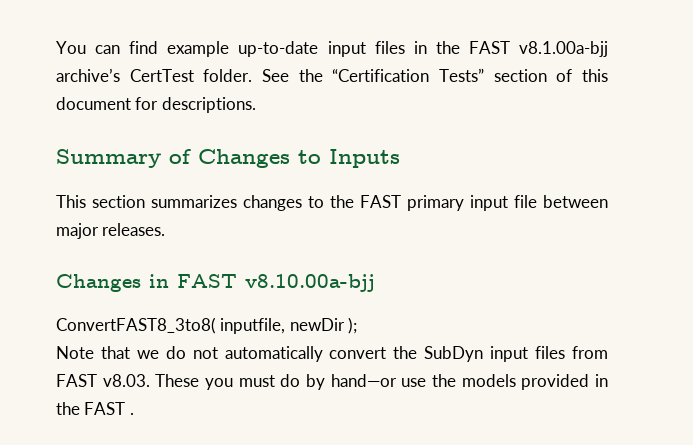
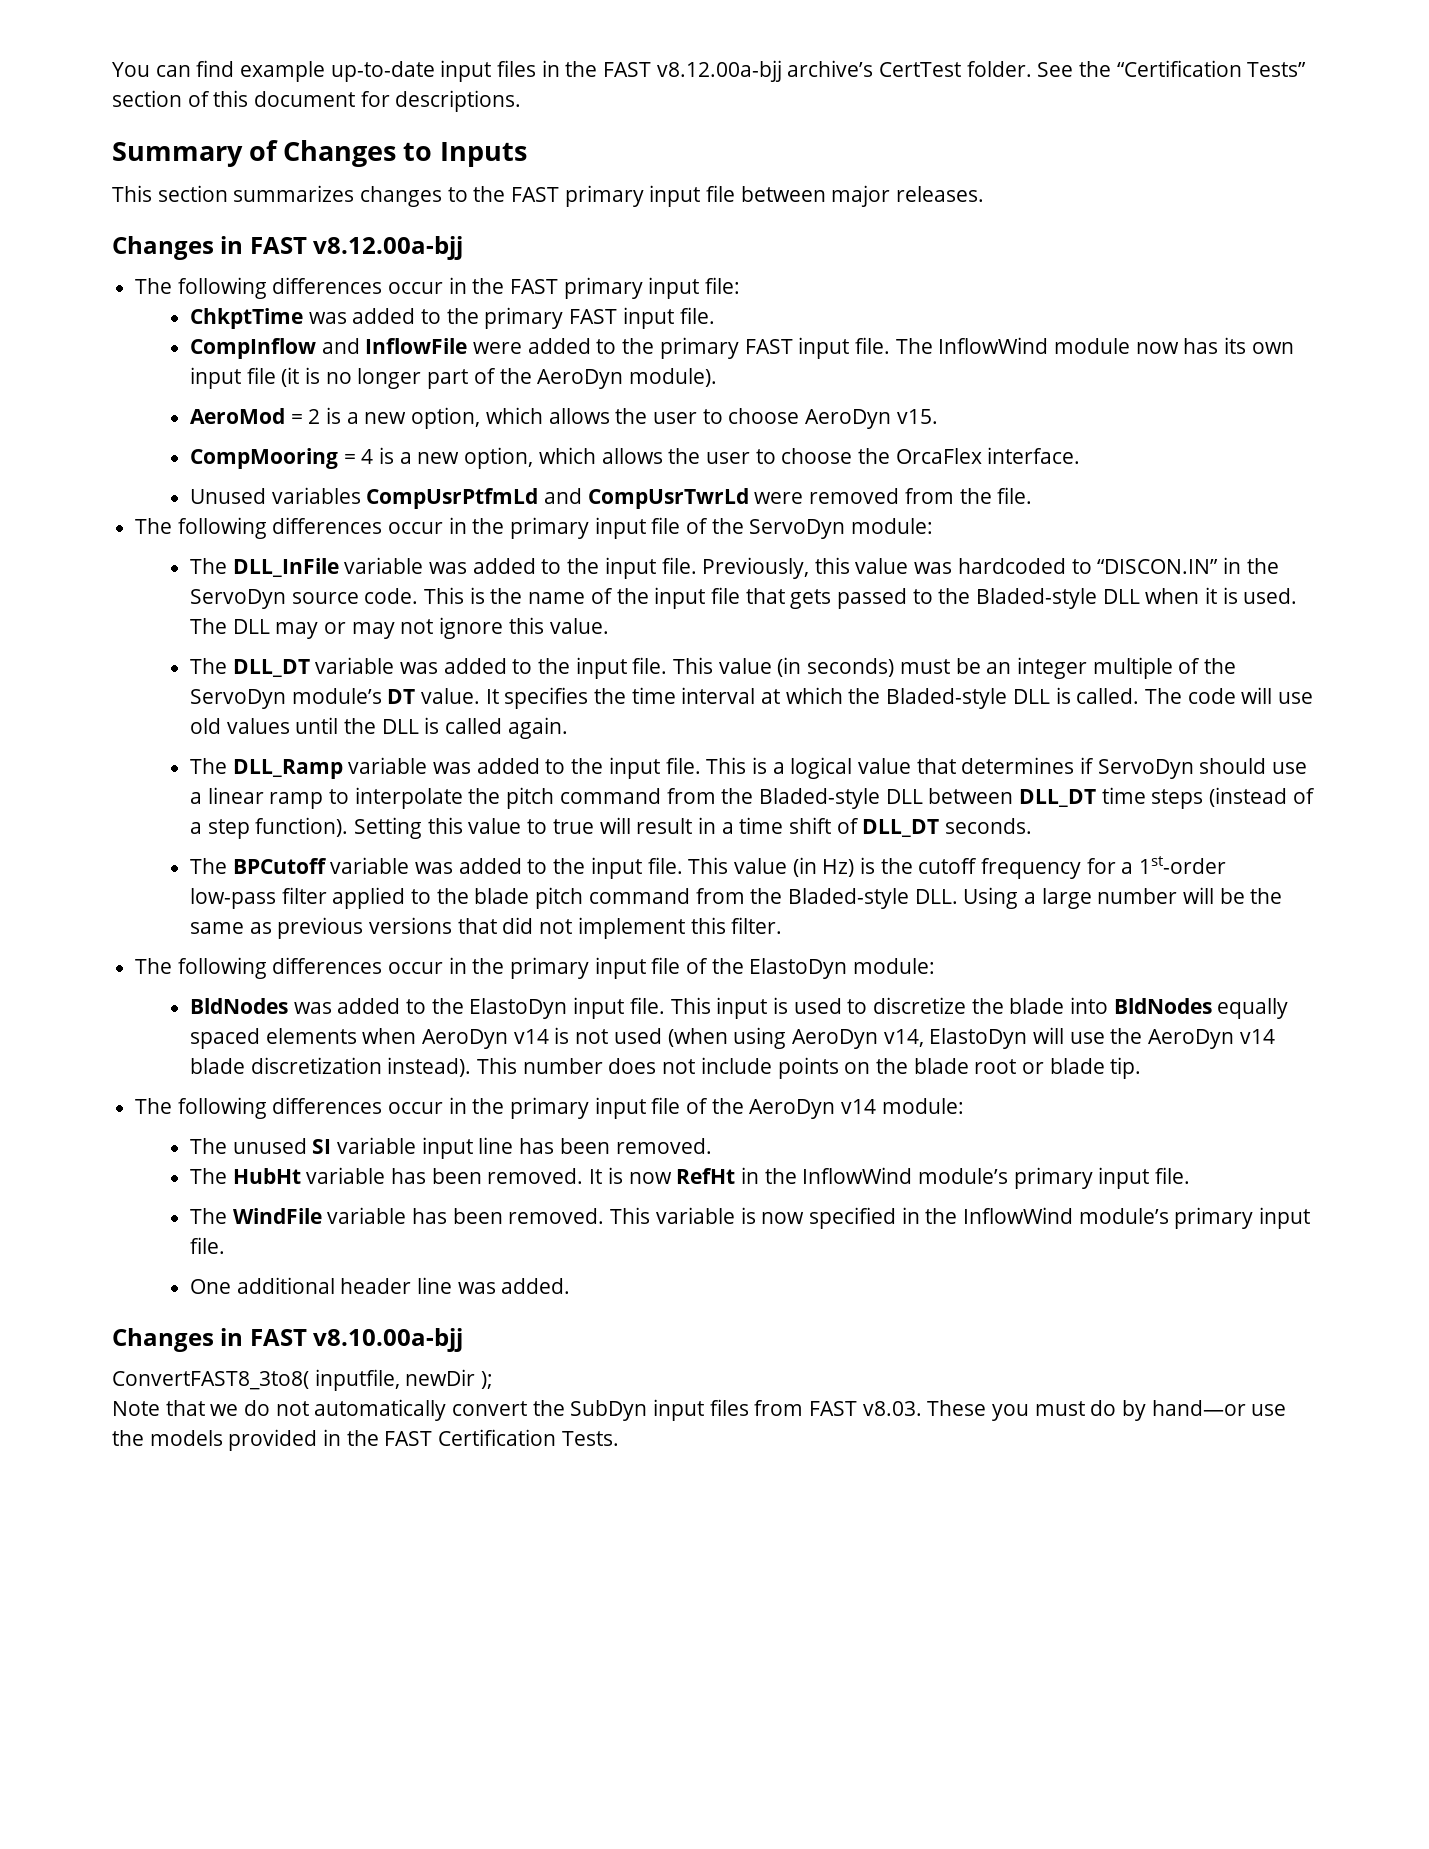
[519,41,609,57] v8.1.00a-bjj -> [656,60,782,82] v8.12.00a-bjj
(166, 229) none -> [112,236,464,260] [135,277,741,299] [190,307,715,329] [190,337,1294,359] [190,367,717,389] [190,407,938,429] [190,447,1081,469] [190,487,1033,509] [135,517,934,539] [190,557,1279,579] [190,587,1298,609] [190,617,609,639] [190,657,1236,679] [190,687,1313,709] [190,717,568,739] [190,757,1307,779] [190,787,1315,809] [190,817,1032,839] [190,856,1226,879] [190,887,1283,909] [190,917,783,939] [135,957,936,979] [190,997,1289,1019] [190,1027,1275,1049] [190,1057,1142,1079] [135,1097,964,1119] [190,1137,712,1159] [190,1167,1190,1189] [190,1207,1310,1229] [190,1237,226,1254] [190,1277,571,1294] // Changes in FAST v8.12.00a-bjj // The following differences occur in the FAST primary input file: // ChkptTime was added to the primary FAST input file. // CompInflow and InflowFile were added to the primary FAST input file. The InflowWind module now has its own input file (it is no longer part of the AeroDyn module). // AeroMod = 2 is a new option, which allows the user to choose AeroDyn v15. // CompMooring = 4 is a new option, which allows the user to choose the OrcaFlex interface. // Unused variables CompUsrPtfmLd and CompUsrTwrLd were removed from the file. // The following differences occur in the primary input file of the ServoDyn module: // The DLL_InFile variable was added to the input file. Previously, this value was hardcoded to “DISCON.IN” in the ServoDyn source code. This is the name of the input file that gets passed to the Bladed-style DLL when it is used. The DLL may or may not ignore this value. // The DLL_DT variable was added to the input file. This value (in seconds) must be an integer multiple of the ServoDyn module’s DT value. It specifies the time interval at which the Bladed-style DLL is called. The code will use old values until the DLL is called again. // The DLL_Ramp variable was added to the input file. This is a logical value that determines if ServoDyn should use a linear ramp to interpolate the pitch command from the Bladed-style DLL between DLL_DT time steps (instead of a step function). Setting this value to true will result in a time shift of DLL_DT seconds. // The BPCutoff variable was added to the input file. This value (in Hz) is the cutoff frequency for a 1st-order low-pass filter applied to the blade pitch command from the Bladed-style DLL. Using a large number will be the same as previous versions that did not implement this filter. // The following differences occur in the primary input file of the ElastoDyn module: // BldNodes was added to the ElastoDyn input file. This input is used to discretize the blade into BldNodes equally spaced elements when AeroDyn v14 is not used (when using AeroDyn v14, ElastoDyn will use the AeroDyn v14 blade discretization instead). This number does not include points on the blade root or blade tip. // The following differences occur in the primary input file of the AeroDyn v14 module: // The unused SI variable input line has been removed. // The HubHt variable has been removed. It is now RefHt in the InflowWind module’s primary input file. // The WindFile variable has been removed. This variable is now specified in the InflowWind module’s primary input file. // One additional header line was added.
[129,413,134,415] . -> [438,1429,619,1446] Certification Tests.

